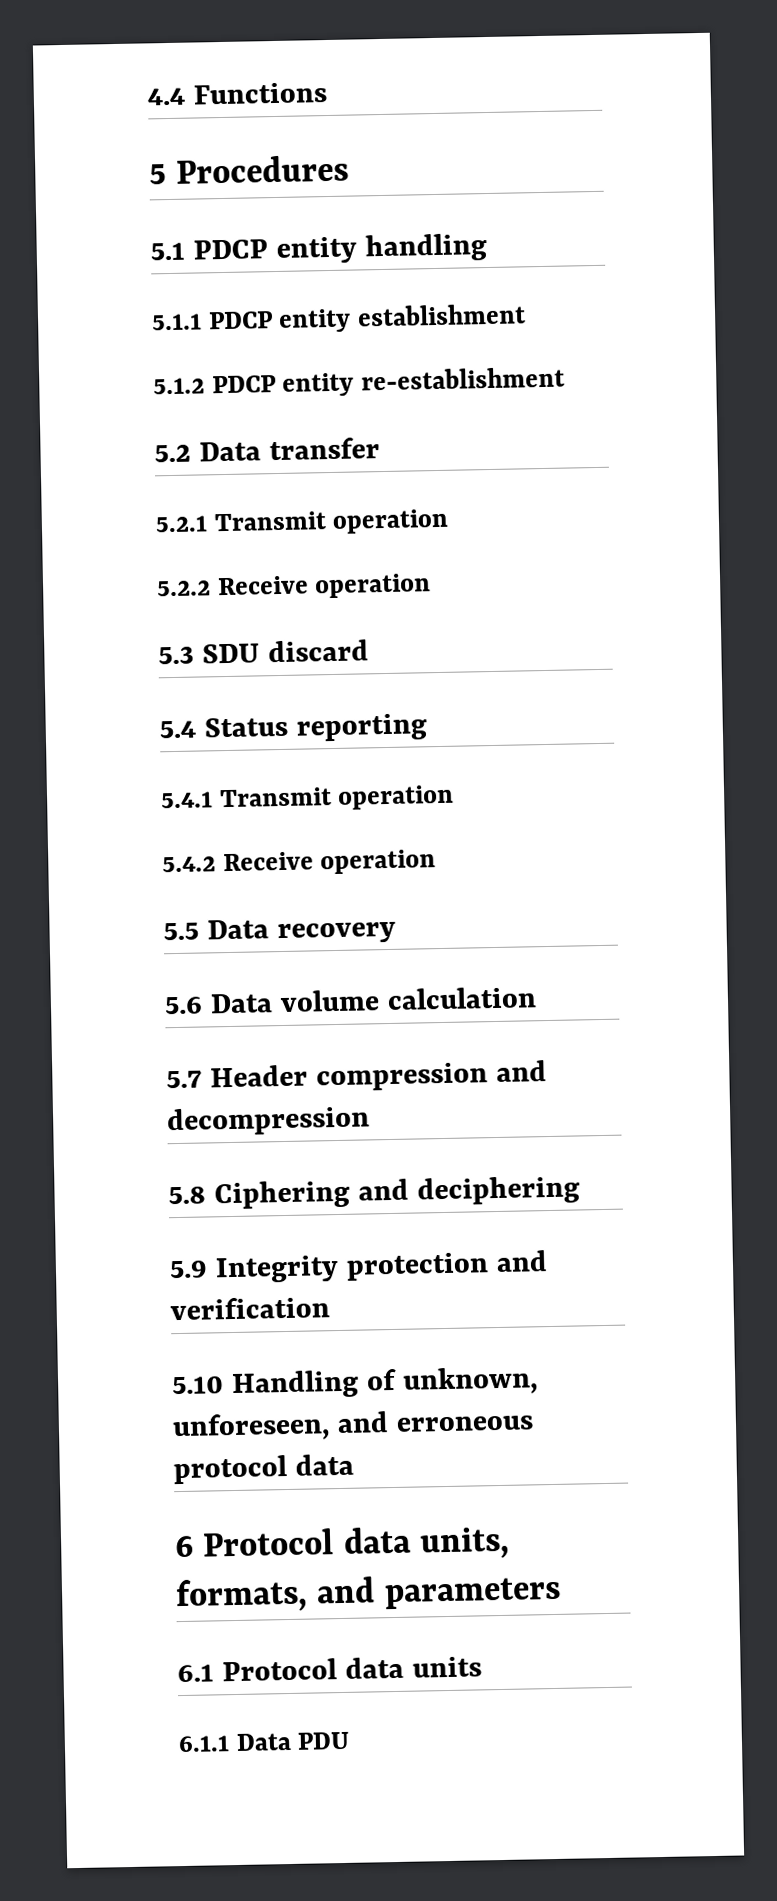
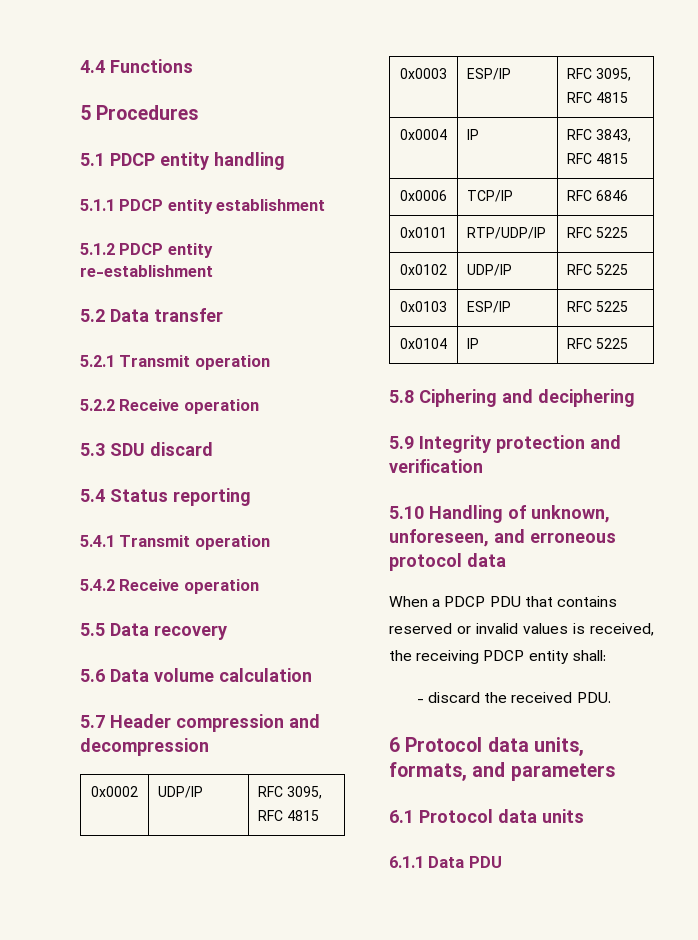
(370, 1121) none -> [91,786,138,797] [158,786,204,798] [258,786,323,799] [258,810,320,821] [400,68,447,79] [467,68,512,80] [567,68,632,81] [567,92,629,103] [400,129,447,140] [467,129,480,140] [567,129,632,142] [567,153,629,164] [400,190,447,201] [467,190,514,202] [567,190,629,201] [400,227,447,238] [467,227,547,239] [567,227,629,238] [400,264,447,275] [467,264,513,276] [567,264,629,275] [400,301,447,312] [467,301,512,313] [567,301,629,312] [400,338,447,349] [467,338,480,349] [567,338,629,349] // 0x0002 | UDP/IP | RFC 3095, RFC 4815 // 0x0003 | ESP/IP | RFC 3095, RFC 4815 // 0x0004 | IP | RFC 3843, RFC 4815 // 0x0006 | TCP/IP | RFC 6846 // 0x0101 | RTP/UDP/IP | RFC 5225 // 0x0102 | UDP/IP | RFC 5225 // 0x0103 | ESP/IP | RFC 5225 // 0x0104 | IP | RFC 5225
(354, 1464) none -> [389,596,617,607] [389,623,654,636] [389,650,606,664] [416,692,611,703] // When a PDCP PDU that contains reserved or invalid values is received, the receiving PDCP entity shall: // - discard the received PDU.

